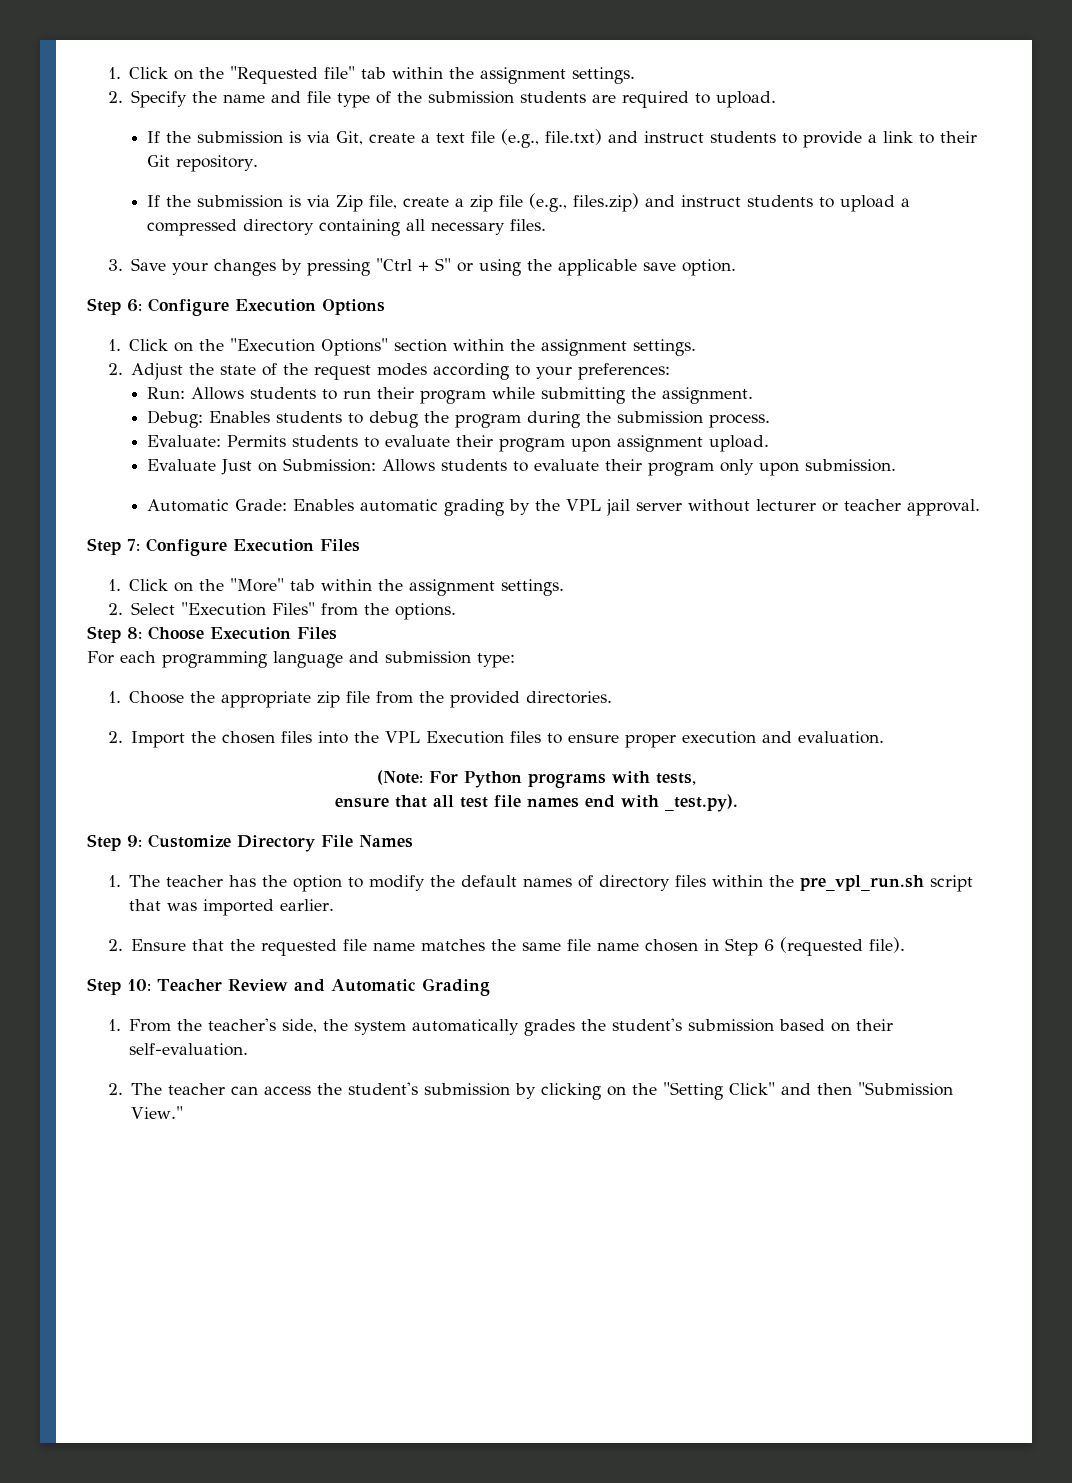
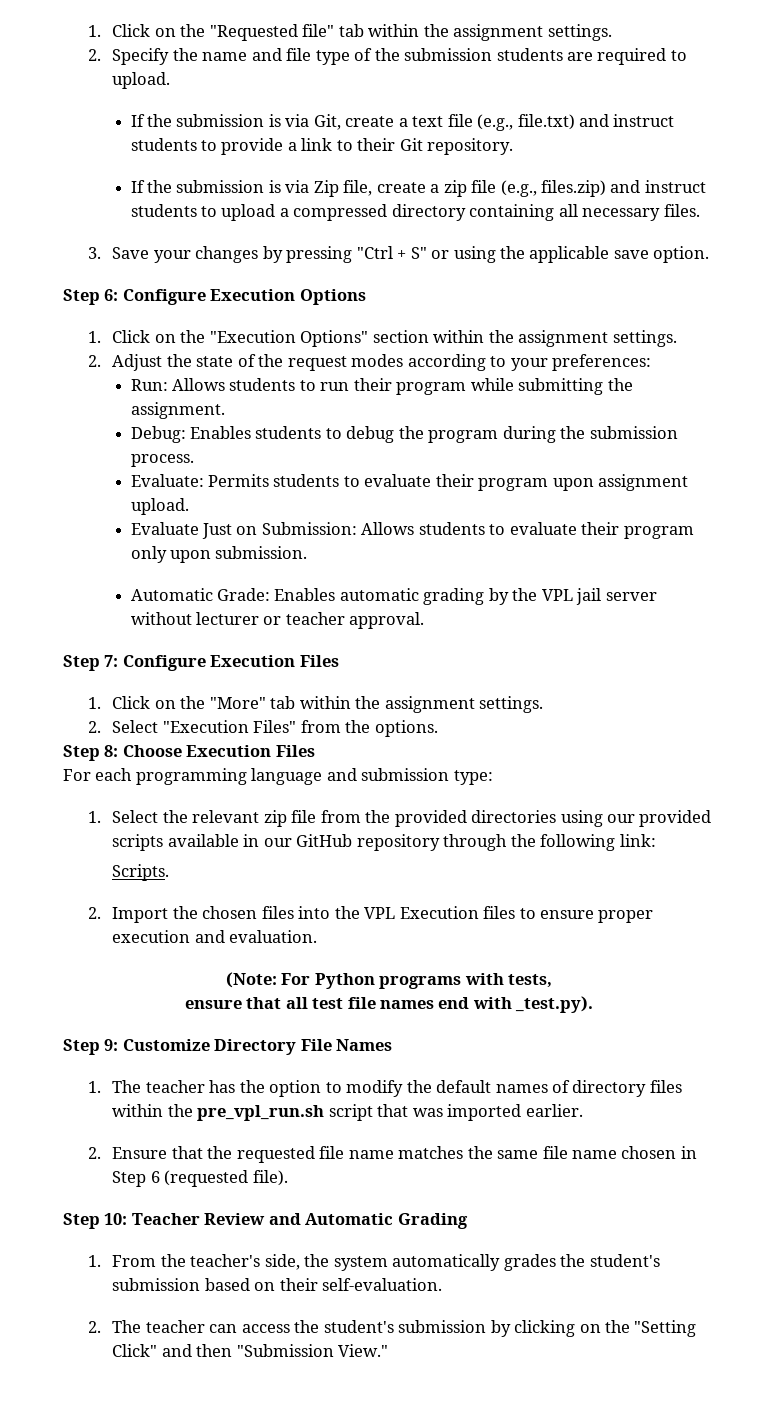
[129,691,312,708] Choose the appropriate -> [112,810,260,823] Select the relevant
[526,691,613,704] directories. -> [471,810,712,827] [112,834,656,851] [112,864,170,881] directories using our provided scripts available in our GitHub repository through the following link: // Scripts.

